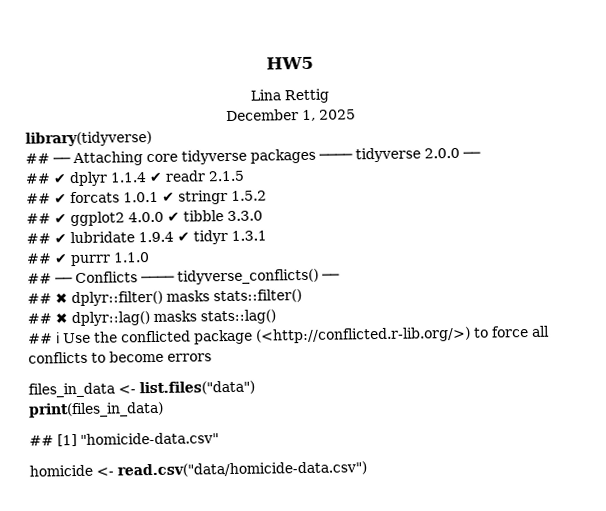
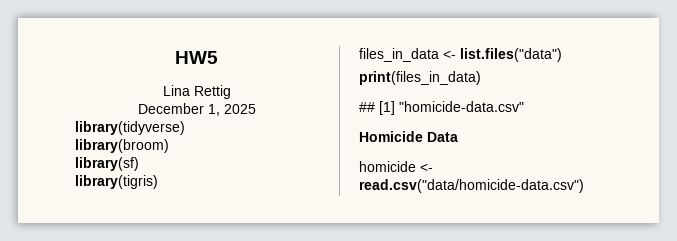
[25,147,481,167] [25,170,245,187] [26,190,267,205] [26,210,263,227] [26,229,267,245] [26,252,150,267] [27,268,340,285] [27,289,302,307] [27,309,276,327] [28,325,550,345] [28,350,212,364] ## ── Attaching core tidyverse packages ──── tidyverse 2.0.0 ── // ## ✔ dplyr 1.1.4 ✔ readr 2.1.5 // ## ✔ forcats 1.0.1 ✔ stringr 1.5.2 // ## ✔ ggplot2 4.0.0 ✔ tibble 3.3.0 // ## ✔ lubridate 1.9.4 ✔ tidyr 1.3.1 // ## ✔ purrr 1.1.0 // ## ── Conflicts ──── tidyverse_conflicts() ── // ## ✖ dplyr::filter() masks stats::filter() // ## ✖ dplyr::lag() masks stats::lag() // ## ℹ Use the conflicted package (<http://conflicted.r-lib.org/>) to force all conflicts to become errors -> [75,139,169,153] [75,157,139,171] [75,175,158,189] library(broom) // library(sf) // library(tigris)
(219, 438) none -> [359,131,458,142] // Homicide Data

